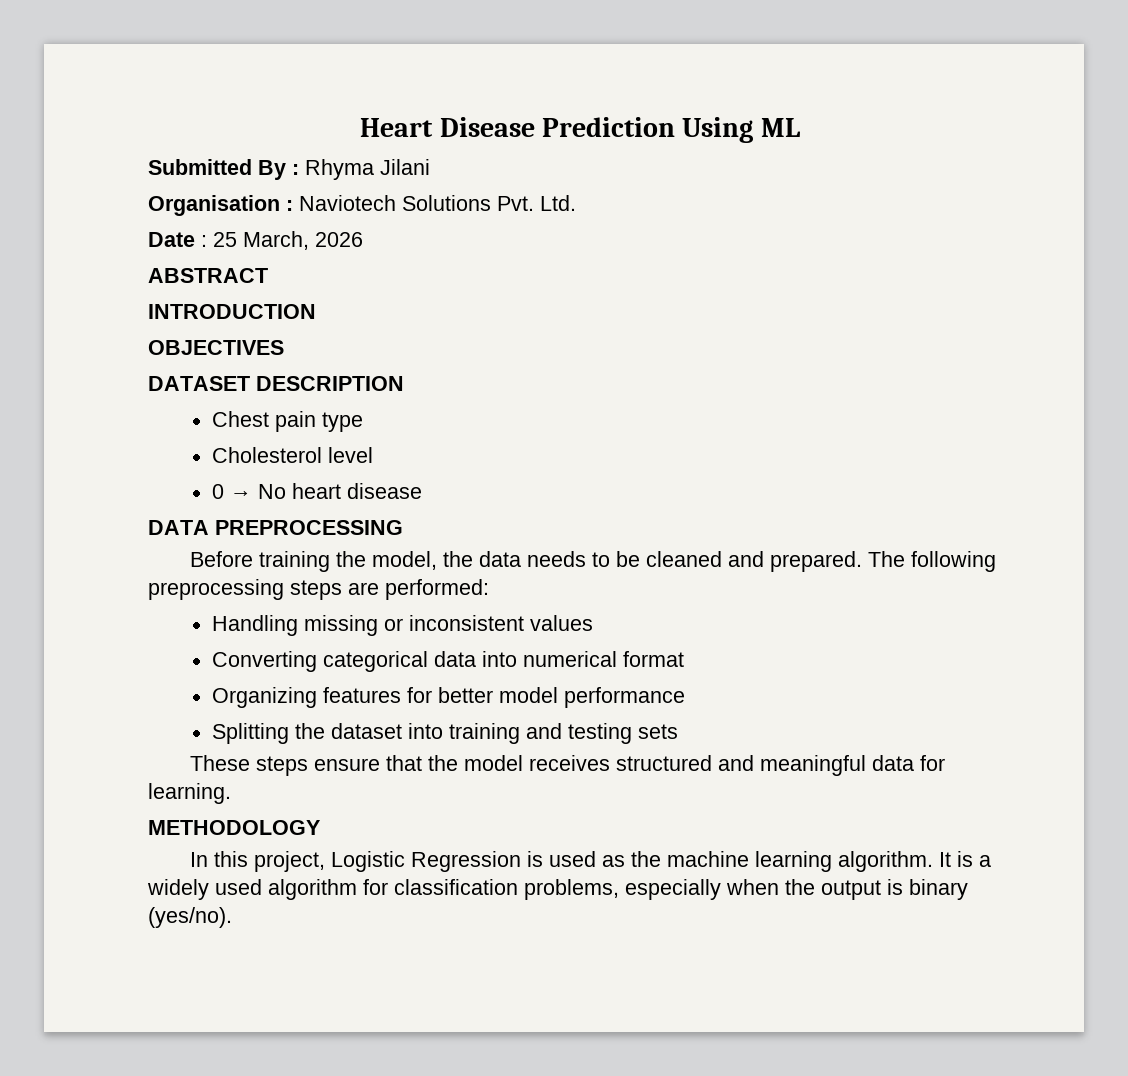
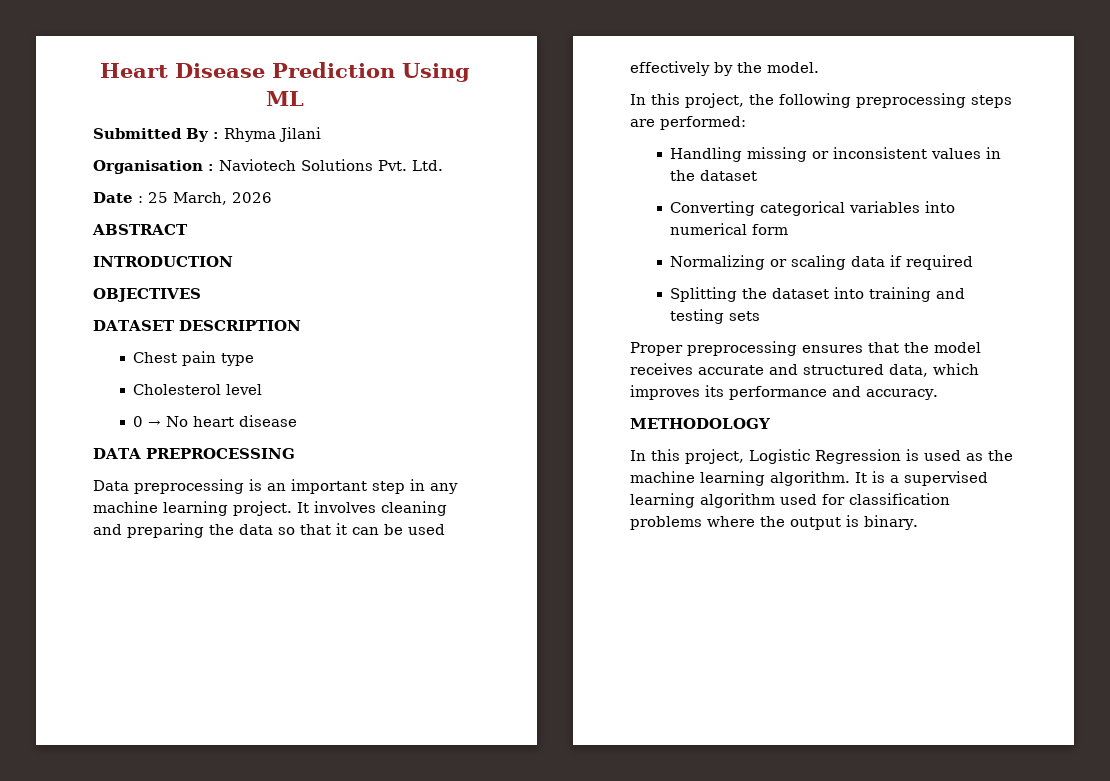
[190,551,906,572] Before training the model, the data needs to be cleaned and prepared. The -> [93,479,458,494] [93,501,447,516] [93,523,445,538] [630,61,819,76] [630,93,774,108] Data preprocessing is an important step in any machine learning project. It involves cleaning and preparing the data so that it can be used effectively by the model. // In this project, the
(594, 623) none -> [986,147,1002,159] [670,170,758,181] in the dataset
[434,651,477,667] data -> [849,201,921,213] variables
[623,651,685,667] [212,687,686,708] format // Organizing features for better model performance -> [752,224,789,235] [670,255,974,270] form // Normalizing or scaling data if required
[190,755,381,776] These steps ensure -> [630,341,863,356] Proper preprocessing ensures
[616,755,946,776] [148,783,231,804] structured and meaningful data for learning. -> [698,363,979,377] [630,385,938,400] accurate and structured data, which improves its performance and accuracy.
[147,879,779,900] widely used algorithm for classification problems, especially when -> [904,471,988,486] [630,493,950,508] [630,516,755,530] supervised learning algorithm used for classification problems where
[909,879,968,900] [148,907,232,928] binary (yes/no). -> [864,515,918,530] binary.

